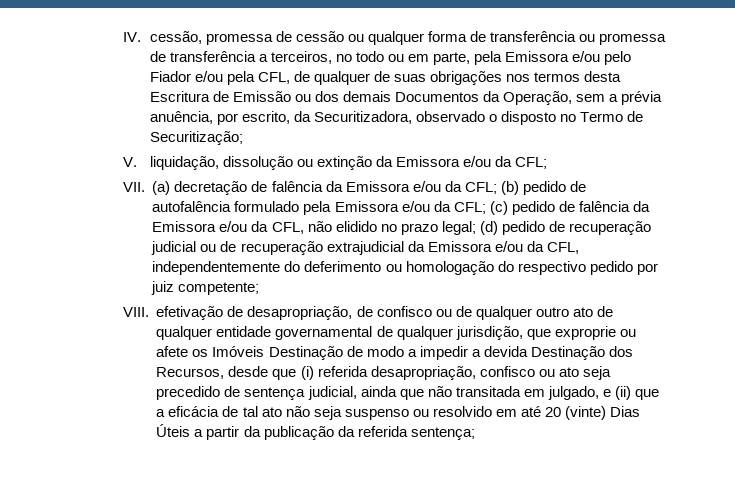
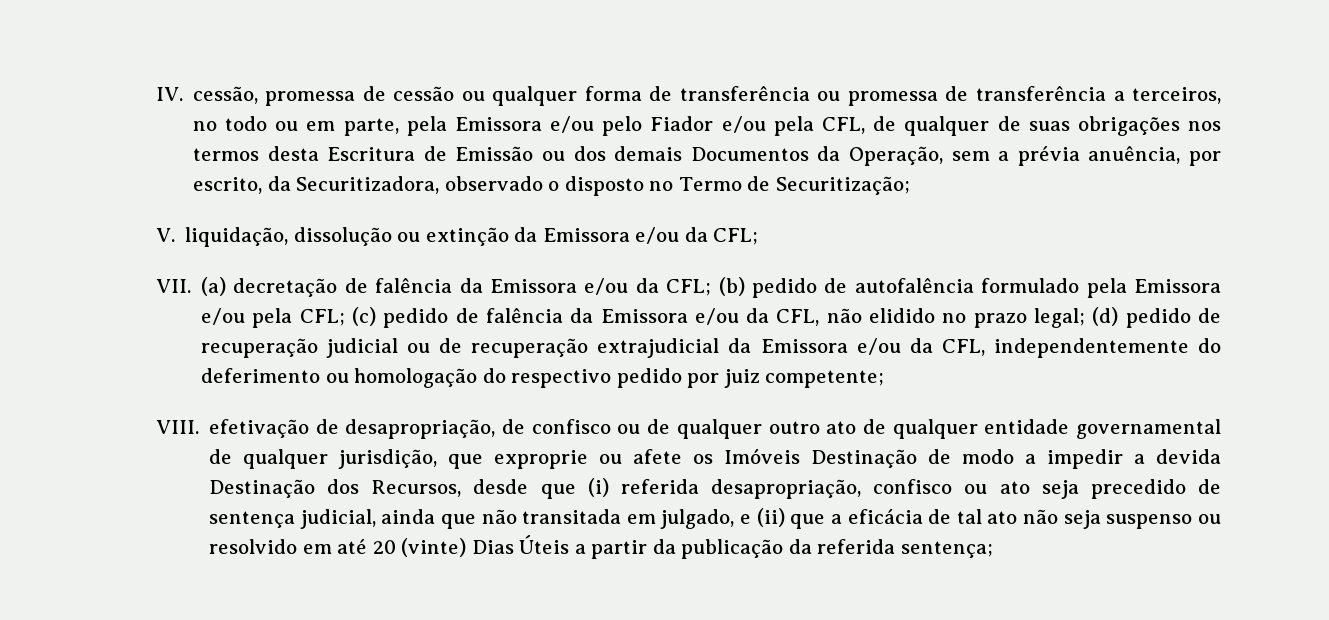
[433,201,451,212] da -> [252,308,293,328] pela

